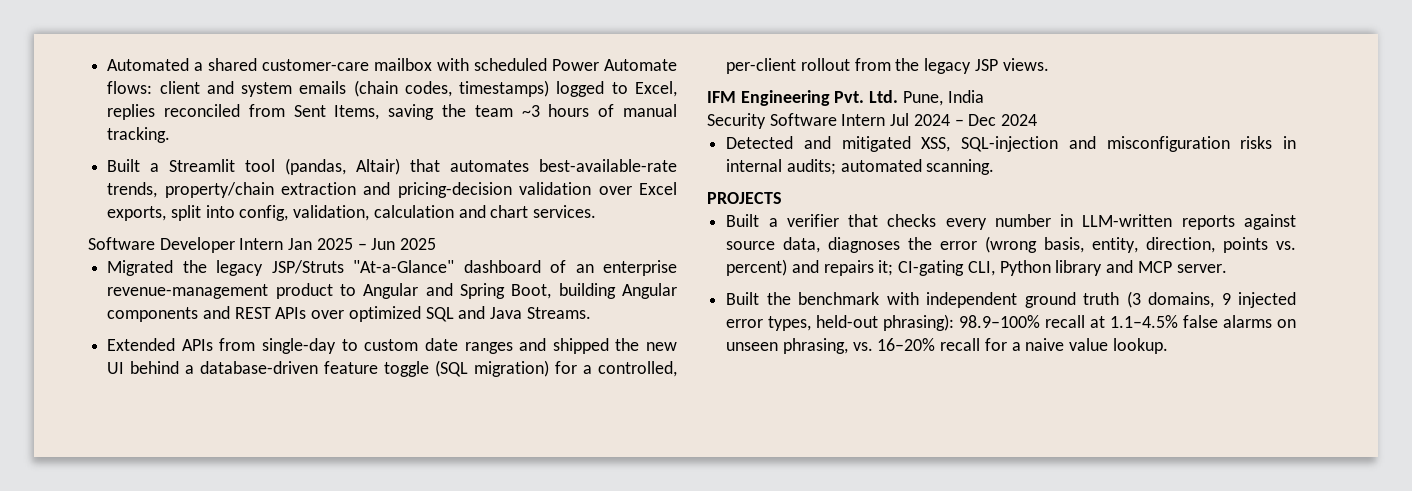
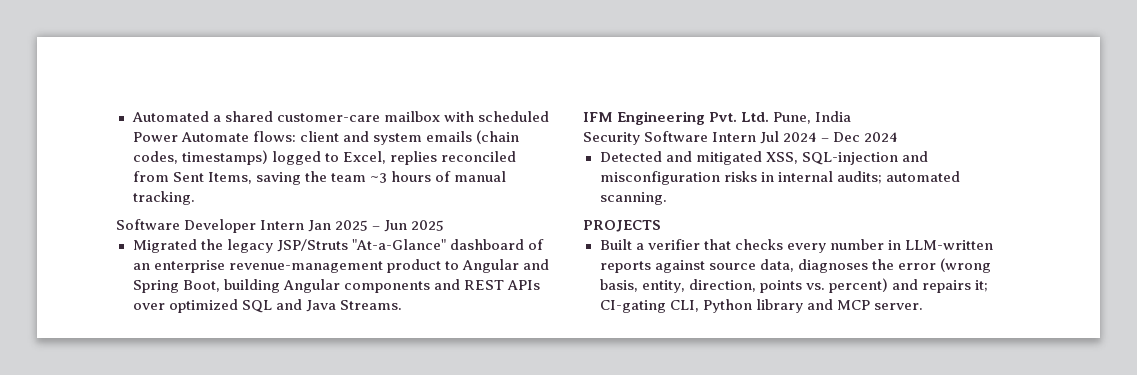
[107,158,677,175] [107,182,678,198] [107,205,597,221] // Built a Streamlit tool (pandas, Altair) that automates best-available-rate trends, property/chain extraction and pricing-decision validation over Excel exports, split into config, validation, calculation and chart services. -> (195, 198) none
[107,338,678,354] [107,360,678,377] [726,58,1049,74] // Extended APIs from single-day to custom date ranges and shipped the new UI behind a database-driven feature toggle (SQL migration) for a controlled, per-client rollout from the legacy JSP views. -> (402, 305) none
[726,291,1296,308] [726,314,1296,331] [726,338,1168,354] // Built the benchmark with independent ground truth (3 domains, 9 injected error types, held-out phrasing): 98.9–100% recall at 1.1–4.5% false alarms on unseen phrasing, vs. 16–20% recall for a naive value lookup. -> (923, 306) none

